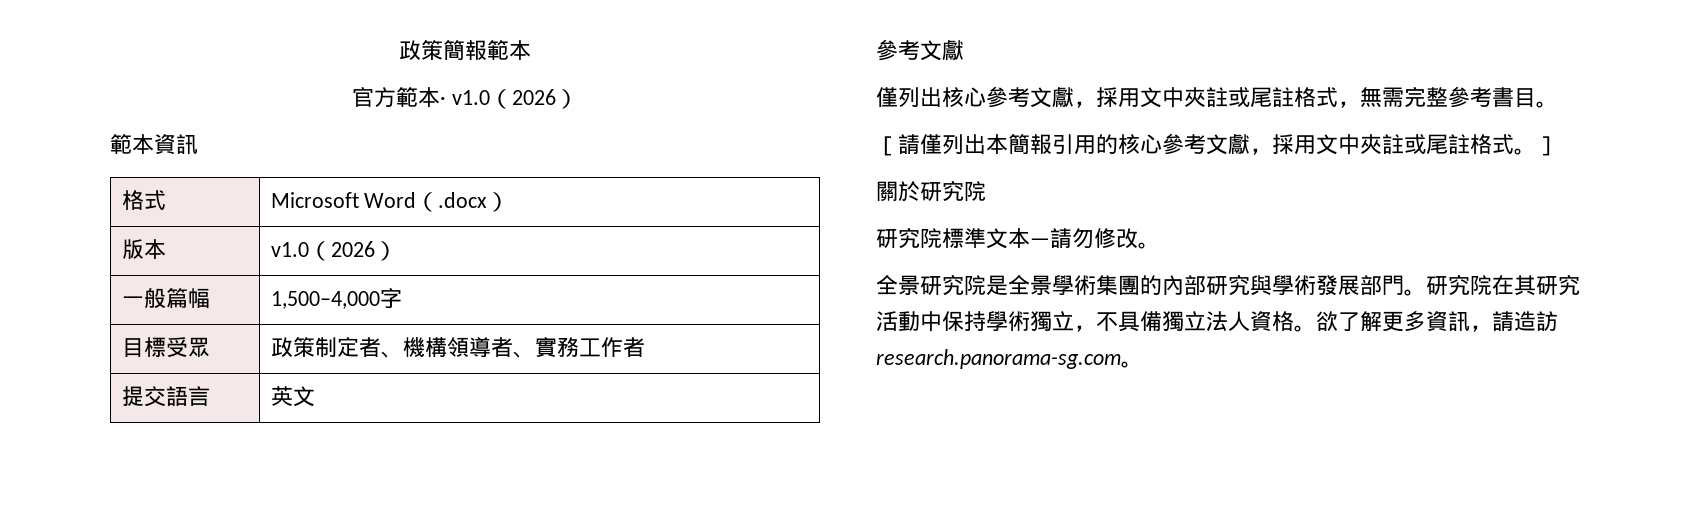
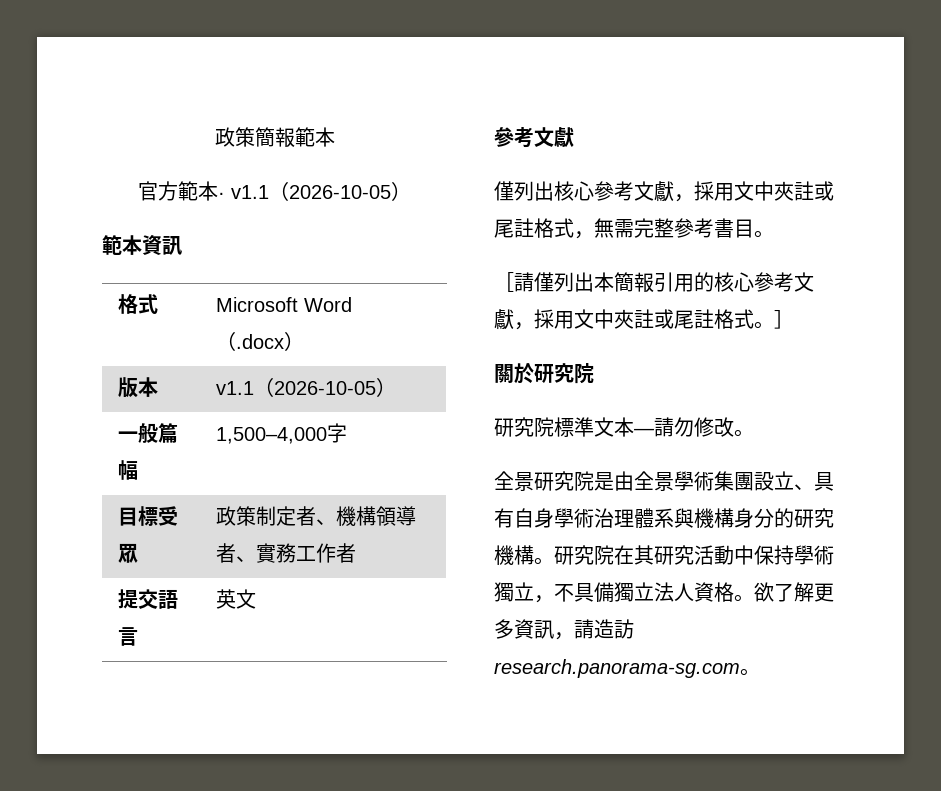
[451,89,556,109] v1.0（2026 -> [231,181,391,201] v1.1（2026-10-05
[270,241,375,261] v1.0（2026 -> [215,377,376,397] v1.1（2026-10-05
(1008, 285) none -> [614,471,634,491] 由
[1140,274,1404,296] 的內部研究與學術發展部門 -> [754,471,834,491] [494,508,834,528] [494,545,534,565] 設立、具有自身學術治理體系與機構身分的研究機構

